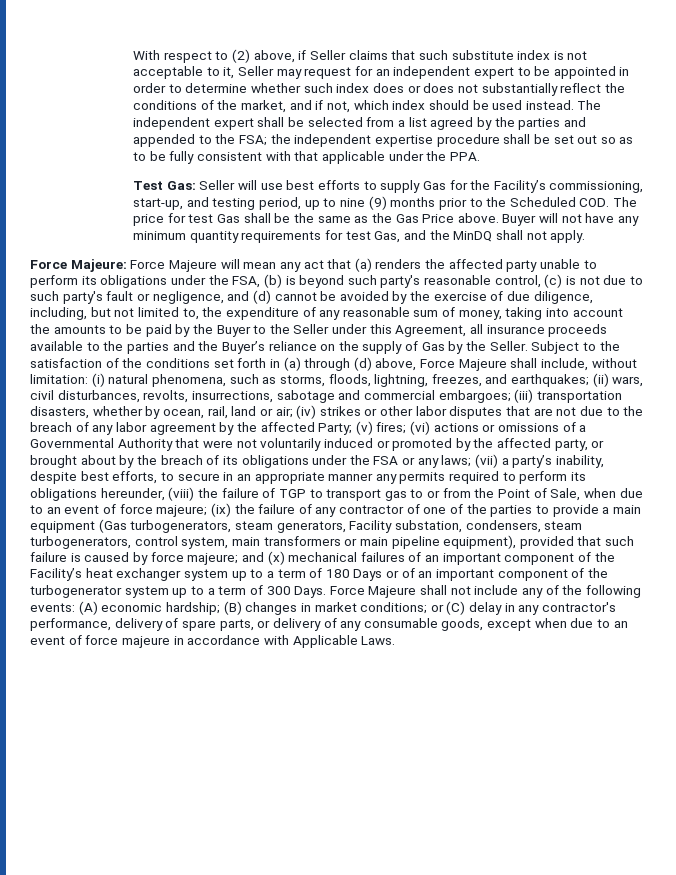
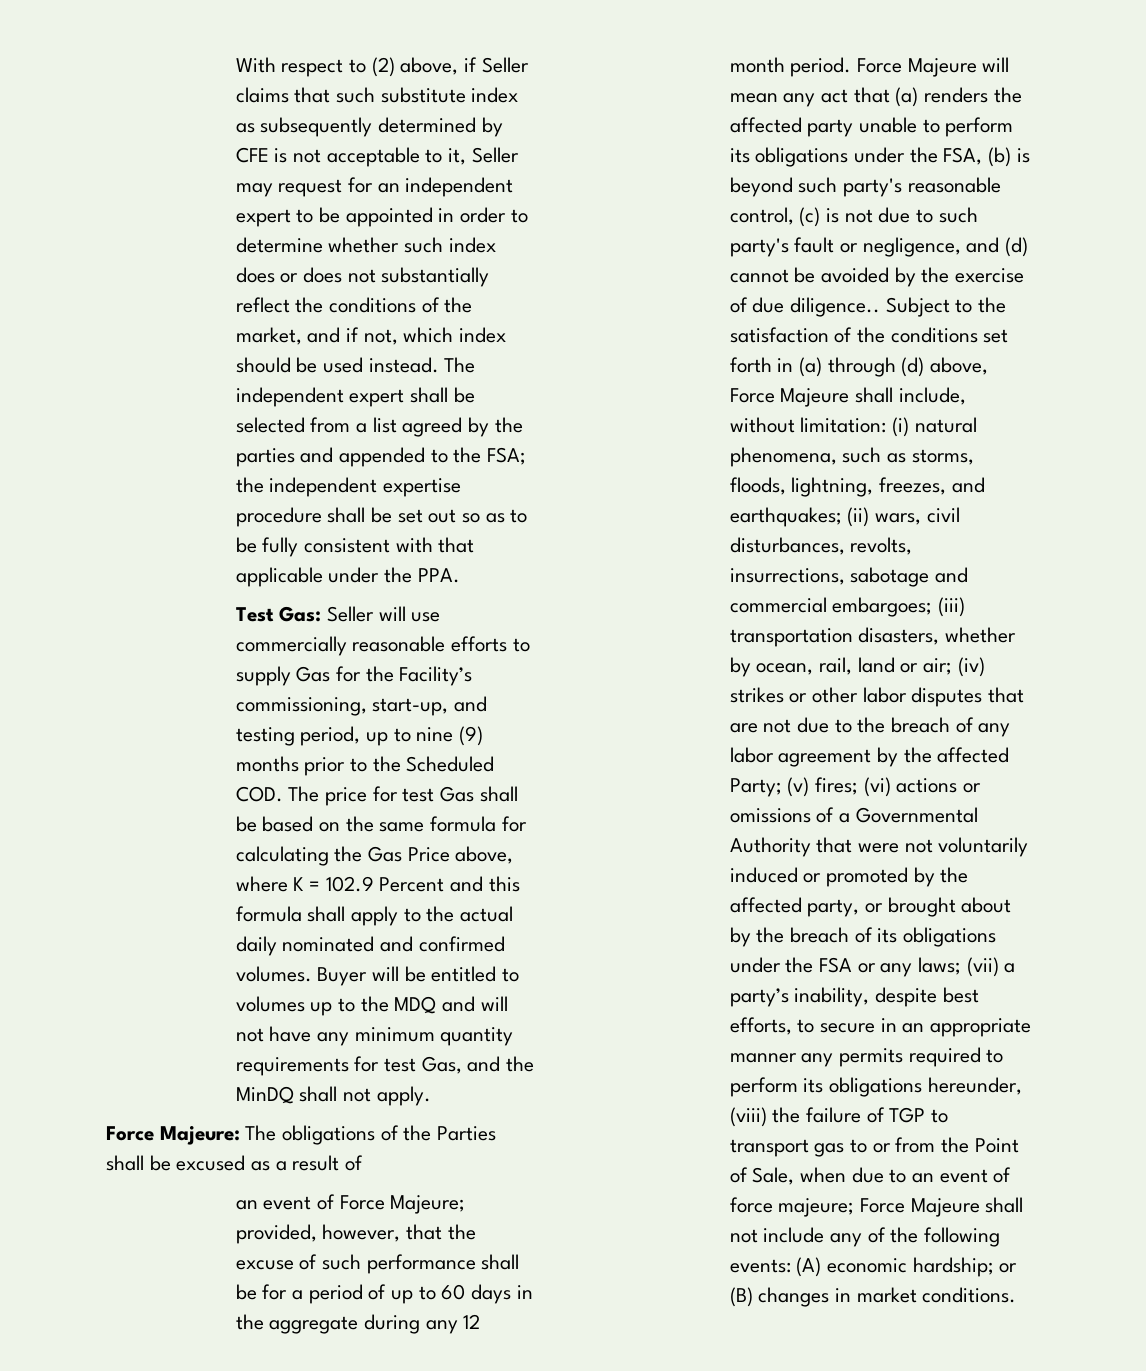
(551, 55) none -> [235,117,503,137] [235,147,269,163] as subsequently determined by CFE
[286,180,315,190] best -> [235,636,446,656] commercially reasonable
[293,213,537,226] the same as the Gas Price above. Buyer -> [262,816,527,832] [235,846,514,866] [235,876,520,892] [235,906,513,926] [235,936,505,956] [235,966,519,986] [235,996,475,1016] based on the same formula for calculating the Gas Price above, where K = 102.9 Percent and this formula shall apply to the actual daily nominated and confirmed volumes. Buyer will be entitled to volumes up to the MDQ and
(127, 265) none -> [245,1125,497,1145] [106,1155,364,1171] [235,1194,466,1214] [235,1224,476,1244] [235,1254,520,1274] [235,1284,533,1304] [235,1314,481,1334] [729,57,852,77] The obligations of the Parties shall be excused as a result of // an event of Force Majeure; provided, however, that the excuse of such performance shall be for a period of up to 60 days in the aggregate during any 12 month period.
[533,291,593,304] [30,307,623,320] [30,324,608,337] [30,341,528,354] diligence, including, but not limited to, the expenditure of any reasonable sum of money, taking into account the amounts to be paid by the Buyer to the Seller under this Agreement, all insurance proceeds available to the parties and the Buyer’s reliance on the supply of Gas by the Seller. -> [789,297,880,317] diligence..
[210,503,641,517] [30,519,583,533] [30,535,635,549] [30,551,615,565] [30,568,608,581] [30,585,327,598] (ix) the failure of any contractor of one of the parties to provide a main equipment (Gas turbogenerators, steam generators, Facility substation, condensers, steam turbogenerators, control system, main transformers or main pipeline equipment), provided that such failure is caused by force majeure; and (x) mechanical failures of an important component of the Facility’s heat exchanger system up to a term of 180 Days or of an important component of the turbogenerator system up to a term of 300 Days. -> (855, 1207) none
(220, 608) none -> [999,1263,1018,1273] or
[360,601,617,615] [30,618,628,631] [30,635,396,648] conditions; or (C) delay in any contractor's performance, delivery of spare parts, or delivery of any consumable goods, except when due to an event of force majeure in accordance with Applicable Laws. -> [922,1287,1017,1303] conditions.

